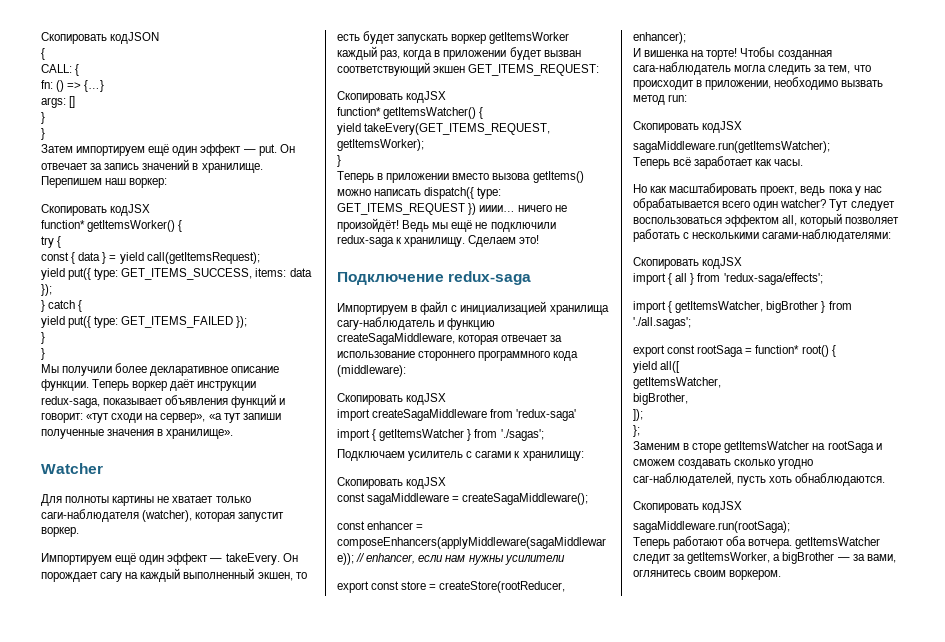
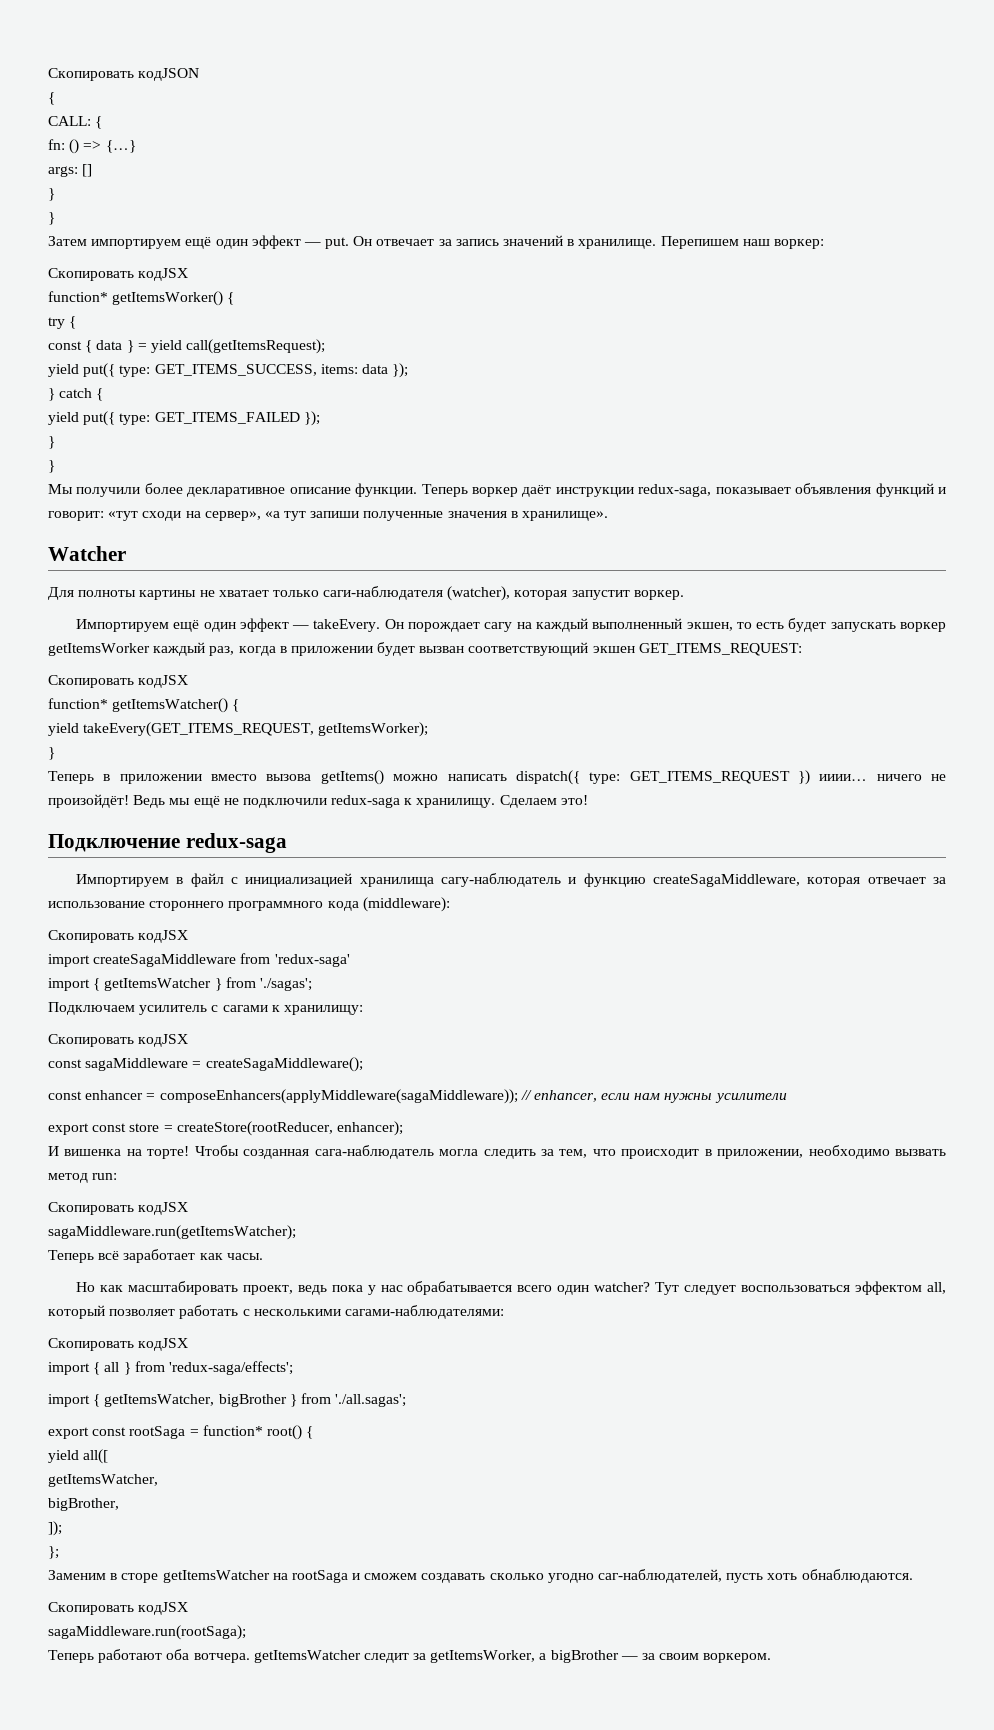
[866,554,896,563] [633,570,691,577] вами, оглянитесь -> (656, 1656) none

